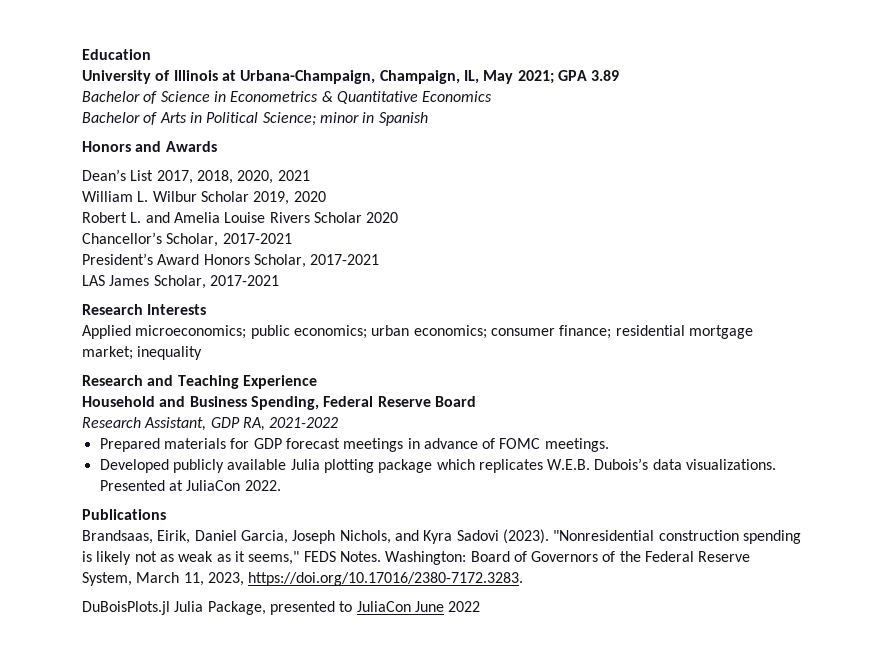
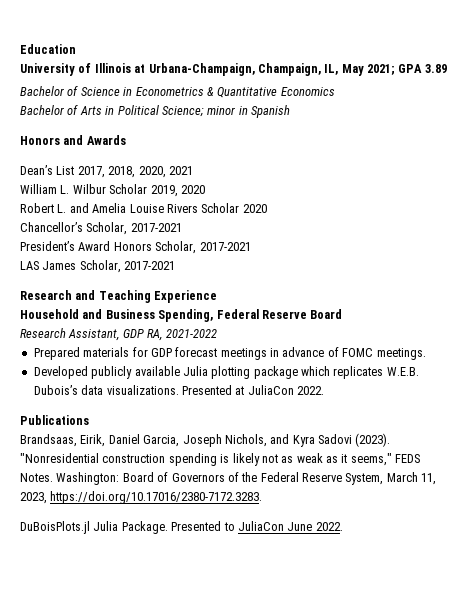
[82,304,207,315] [82,325,753,339] [82,346,203,360] // Research Interests // Applied microeconomics; public economics; urban economics; consumer finance; residential mortgage market; inequality -> (176, 265) none
[207,601,335,615] Package, presented -> [121,521,222,534] Package. Presented
[448,601,481,612] 2022 -> [315,522,343,531] 2022.

